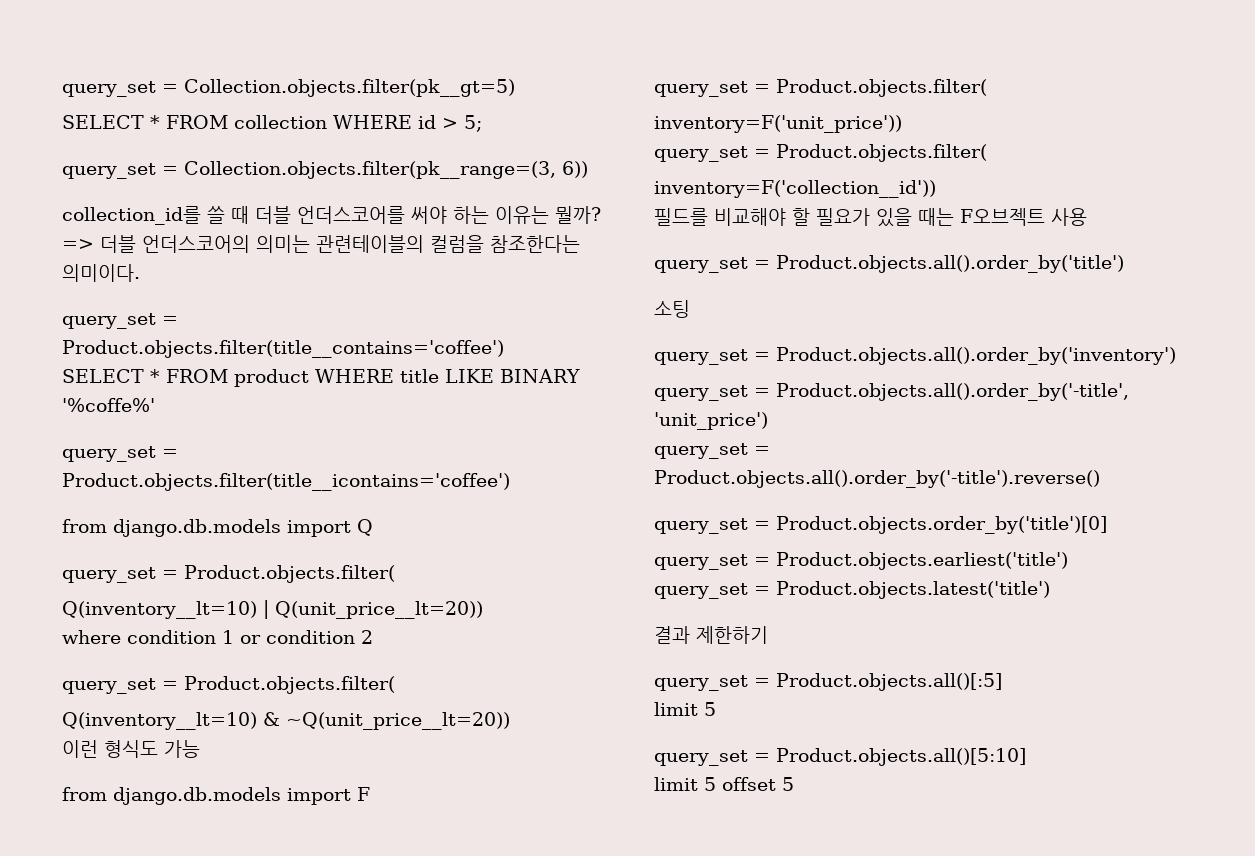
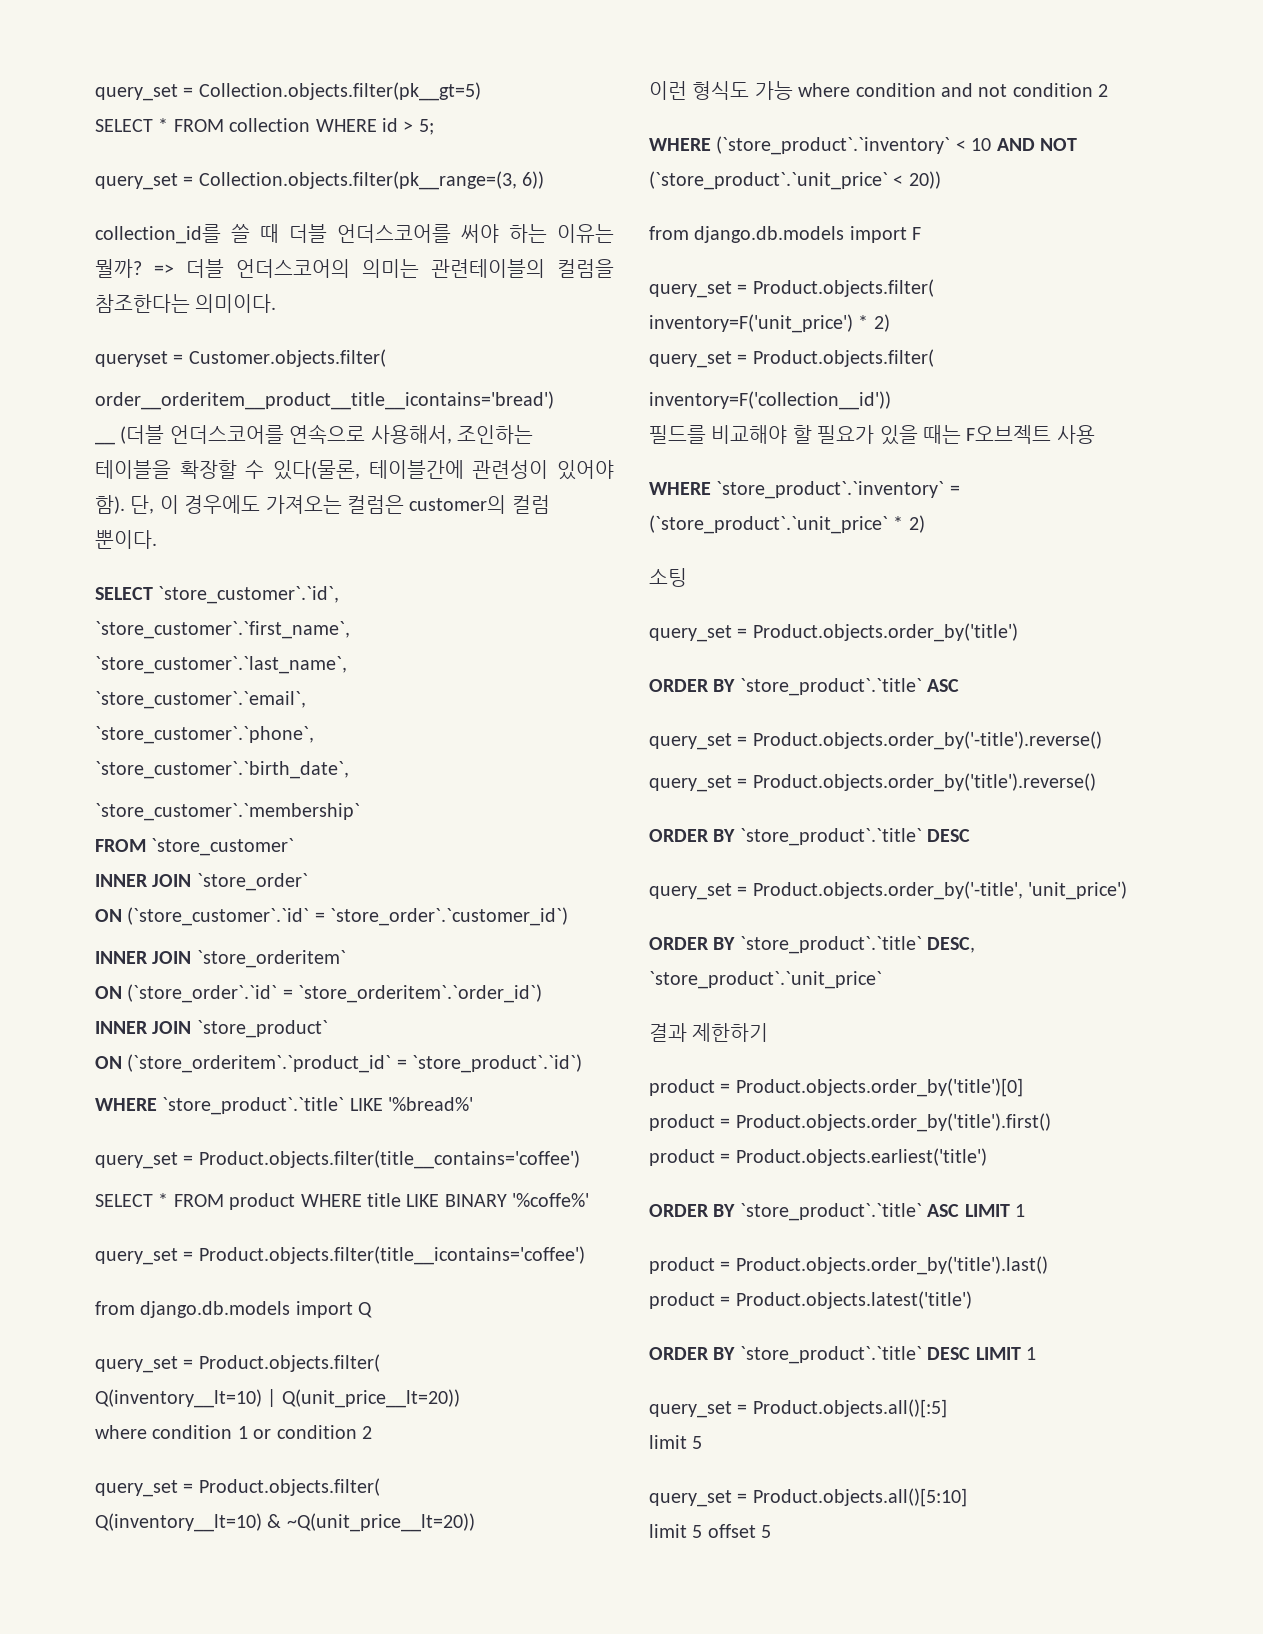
(140, 273) none -> [95,349,386,367] [95,391,554,410] [95,424,533,445] [95,460,614,480] [95,495,550,514] [95,530,157,549] [95,586,340,604] [95,621,350,639] [95,656,347,674] [95,691,306,709] [95,726,314,744] [95,761,349,779] [95,803,360,821] [95,838,295,856] [95,873,308,891] [95,907,569,926] [95,950,346,968] [95,984,543,1003] [95,1020,328,1038] [95,1054,583,1073] [95,1097,474,1115] // queryset = Customer.objects.filter( // order__orderitem__product__title__icontains='bread') // __ (더블 언더스코어를 연속으로 사용해서, 조인하는 테이블을 확장할 수 있다(물론, 테이블간에 관련성이 있어야 함). 단, 이 경우에도 가져오는 컬럼은 customer의 컬럼 뿐이다. // SELECT `store_customer`.`id`, // `store_customer`.`first_name`, // `store_customer`.`last_name`, // `store_customer`.`email`, // `store_customer`.`phone`, // `store_customer`.`birth_date`, // `store_customer`.`membership` // FROM `store_customer` // INNER JOIN `store_order` // ON (`store_customer`.`id` = `store_order`.`customer_id`) // INNER JOIN `store_orderitem` // ON (`store_order`.`id` = `store_orderitem`.`order_id`) // INNER JOIN `store_product` // ON (`store_orderitem`.`product_id` = `store_product`.`id`) // WHERE `store_product`.`title` LIKE '%bread%'
(200, 749) none -> [798,83,1109,97] [649,136,1077,155] [649,171,941,190] where condition and not condition 2 // WHERE (`store_product`.`inventory` < 10 AND NOT (`store_product`.`unit_price` < 20))
[654,115,902,133] inventory=F('unit_price')) -> [649,314,890,333] inventory=F('unit_price') * 2)
[654,255,1124,273] [654,300,690,318] [654,347,1176,365] [654,383,1129,401] [654,412,768,430] [654,443,770,459] [654,470,1100,488] [654,516,1107,534] [654,552,1068,570] [654,581,1050,599] [654,626,768,644] query_set = Product.objects.all().order_by('title') // 소팅 // query_set = Product.objects.all().order_by('inventory') // query_set = Product.objects.all().order_by('-title', 'unit_price') // query_set = Product.objects.all().order_by('-title').reverse() // query_set = Product.objects.order_by('title')[0] // query_set = Product.objects.earliest('title') // query_set = Product.objects.latest('title') // 결과 제한하기 -> [649,481,960,499] [649,515,925,534] [649,568,687,587] [649,623,1018,642] [649,678,960,696] [649,731,1102,750] [649,773,1096,792] [649,828,971,846] [649,881,1128,900] [649,936,976,954] [649,971,882,989] [649,1023,769,1042] [649,1078,1023,1097] [649,1113,1051,1132] [649,1148,987,1166] [649,1203,1025,1221] [649,1256,1048,1275] [649,1291,972,1309] [649,1346,1036,1364] WHERE `store_product`.`inventory` = (`store_product`.`unit_price` * 2) // 소팅 // query_set = Product.objects.order_by('title') // ORDER BY `store_product`.`title` ASC // query_set = Product.objects.order_by('-title').reverse() // query_set = Product.objects.order_by('title').reverse() // ORDER BY `store_product`.`title` DESC // query_set = Product.objects.order_by('-title', 'unit_price') // ORDER BY `store_product`.`title` DESC, `store_product`.`unit_price` // 결과 제한하기 // product = Product.objects.order_by('title')[0] // product = Product.objects.order_by('title').first() // product = Product.objects.earliest('title') // ORDER BY `store_product`.`title` ASC LIMIT 1 // product = Product.objects.order_by('title').last() // product = Product.objects.latest('title') // ORDER BY `store_product`.`title` DESC LIMIT 1

